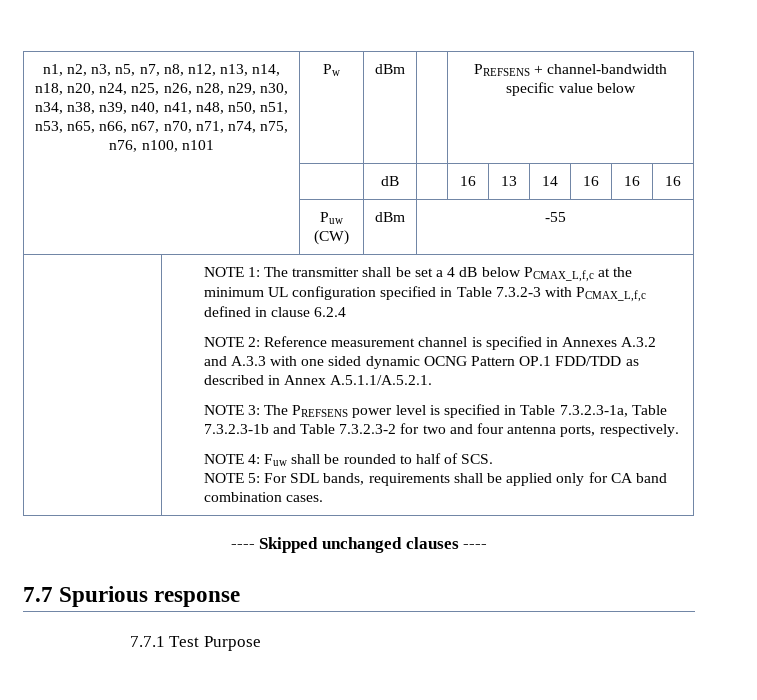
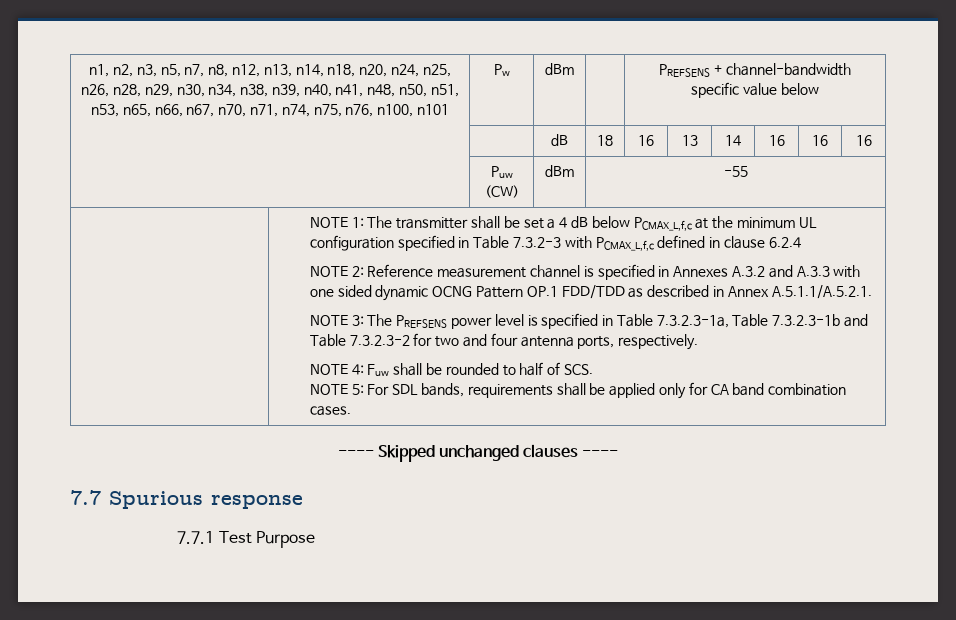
(399, 181) none -> [597,135,613,146] 18

